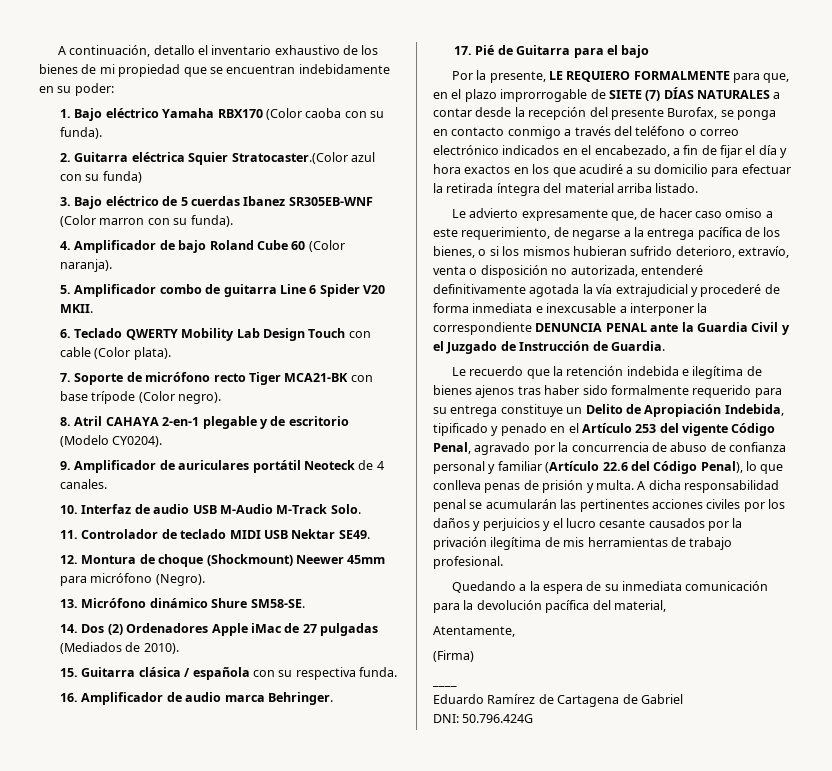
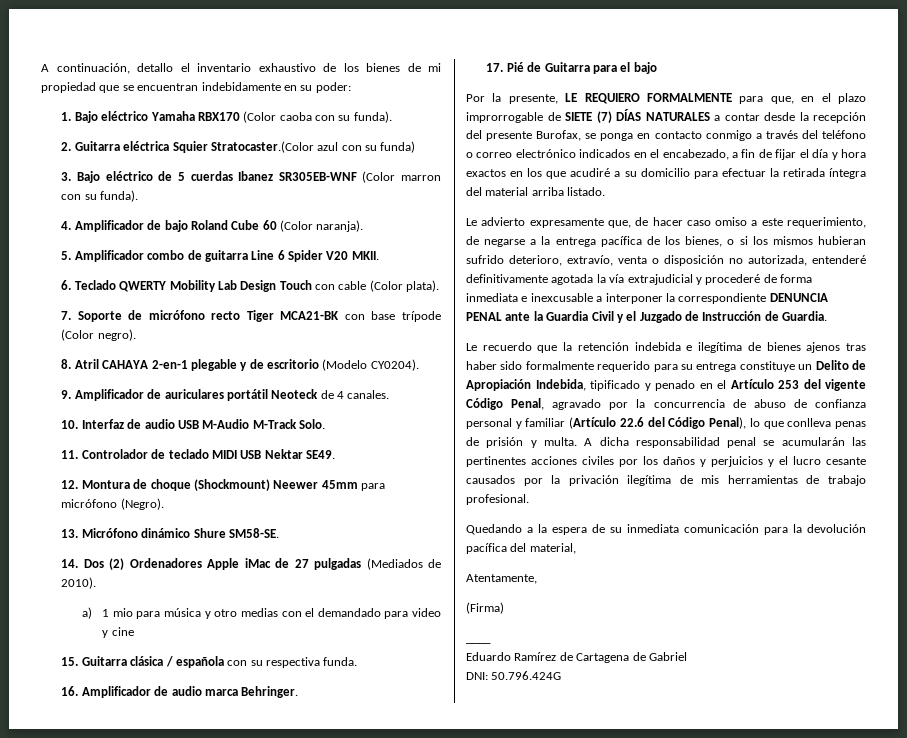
(179, 648) none -> [81,607,441,619] [102,627,134,638] // a) 1 mio para música y otro medias con el demandado para video y cine

